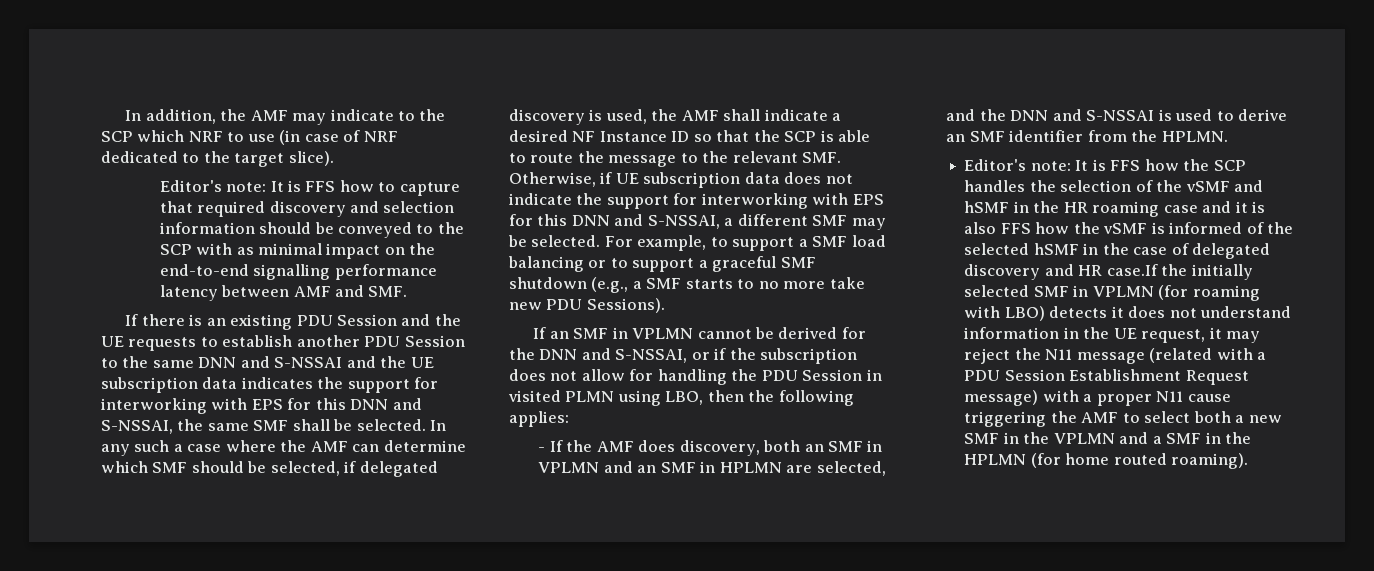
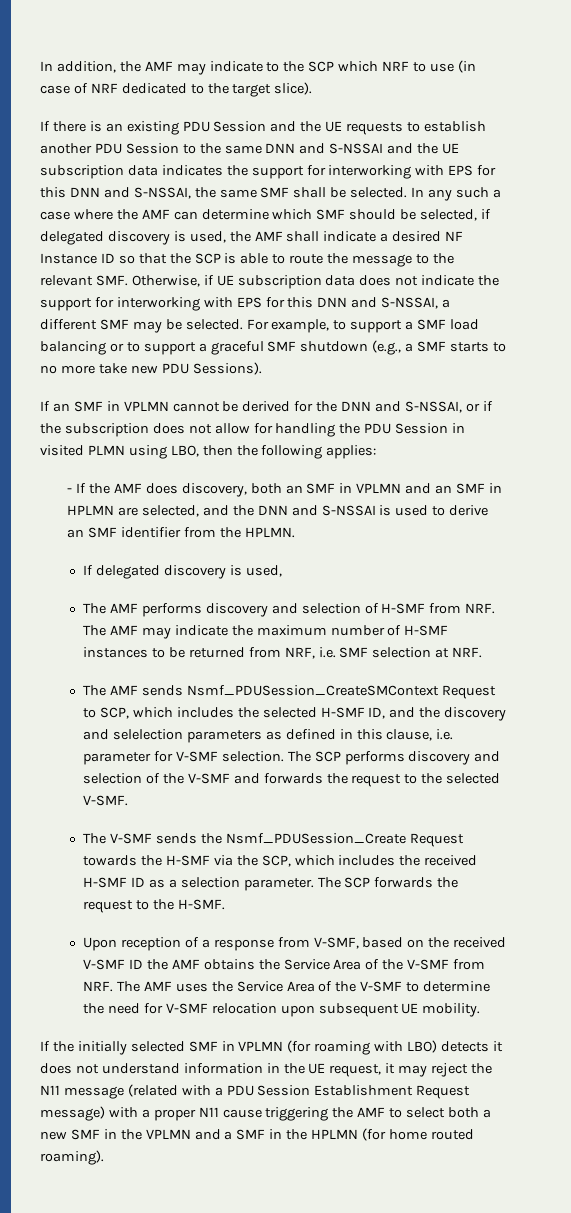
[159,180,460,196] [159,201,455,217] [159,222,464,238] [159,243,436,259] [159,264,437,280] [159,285,408,301] // Editor's note: It is FFS how to capture that required discovery and selection information should be conveyed to the SCP with as minimal impact on the end-to-end signalling performance latency between AMF and SMF. -> (313, 88) none
[964,159,1246,171] [964,180,1264,192] [964,201,1266,217] [964,222,1294,234] [964,243,1271,259] [964,264,1158,280] Editor's note: It is FFS how the SCP handles the selection of the vSMF and hSMF in the HR roaming case and it is also FFS how the vSMF is informed of the selected hSMF in the case of delegated discovery and HR case.If -> [83,565,282,579] [83,603,496,617] [83,625,449,639] [83,647,483,659] [83,685,496,699] [83,707,507,721] [83,729,454,743] [83,751,501,765] [83,773,501,787] [83,795,129,806] [83,833,464,847] [83,855,478,867] [83,877,459,891] [83,899,225,913] [83,937,507,951] [83,959,486,970] [83,981,491,992] [83,1003,481,1017] [40,1041,50,1051] If delegated discovery is used, // The AMF performs discovery and selection of H-SMF from NRF. The AMF may indicate the maximum number of H-SMF instances to be returned from NRF, i.e. SMF selection at NRF. // The AMF sends Nsmf_PDUSession_CreateSMContext Request to SCP, which includes the selected H-SMF ID, and the discovery and selelection parameters as defined in this clause, i.e. parameter for V-SMF selection. The SCP performs discovery and selection of the V-SMF and forwards the request to the selected V-SMF. // The V-SMF sends the Nsmf_PDUSession_Create Request towards the H-SMF via the SCP, which includes the received H-SMF ID as a selection parameter. The SCP forwards the request to the H-SMF. // Upon reception of a response from V-SMF, based on the received V-SMF ID the AMF obtains the Service Area of the V-SMF from NRF. The AMF uses the Service Area of the V-SMF to determine the need for V-SMF relocation upon subsequent UE mobility. // If

